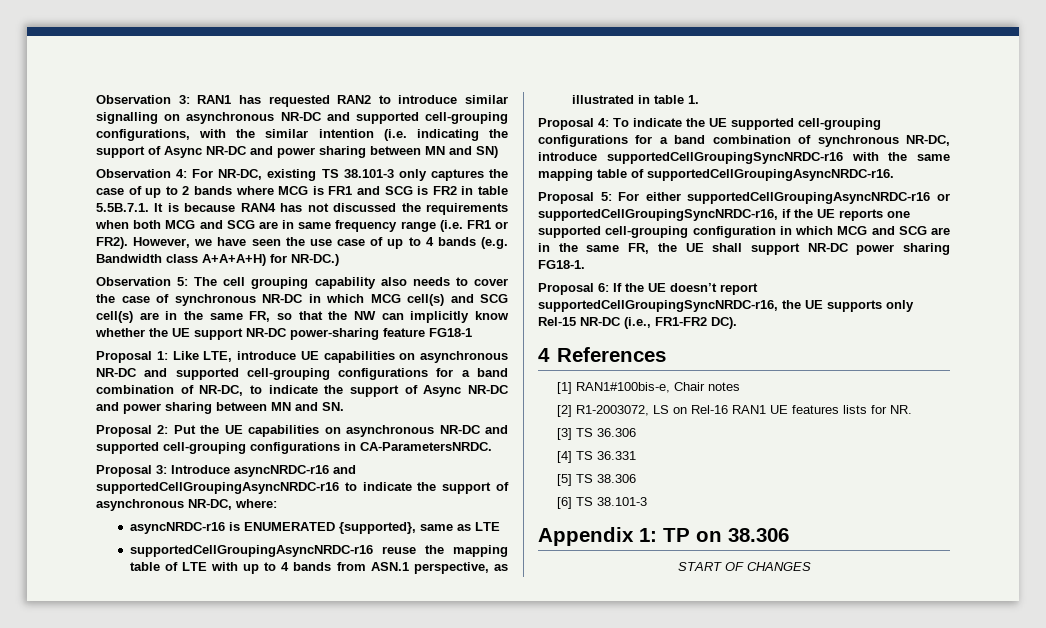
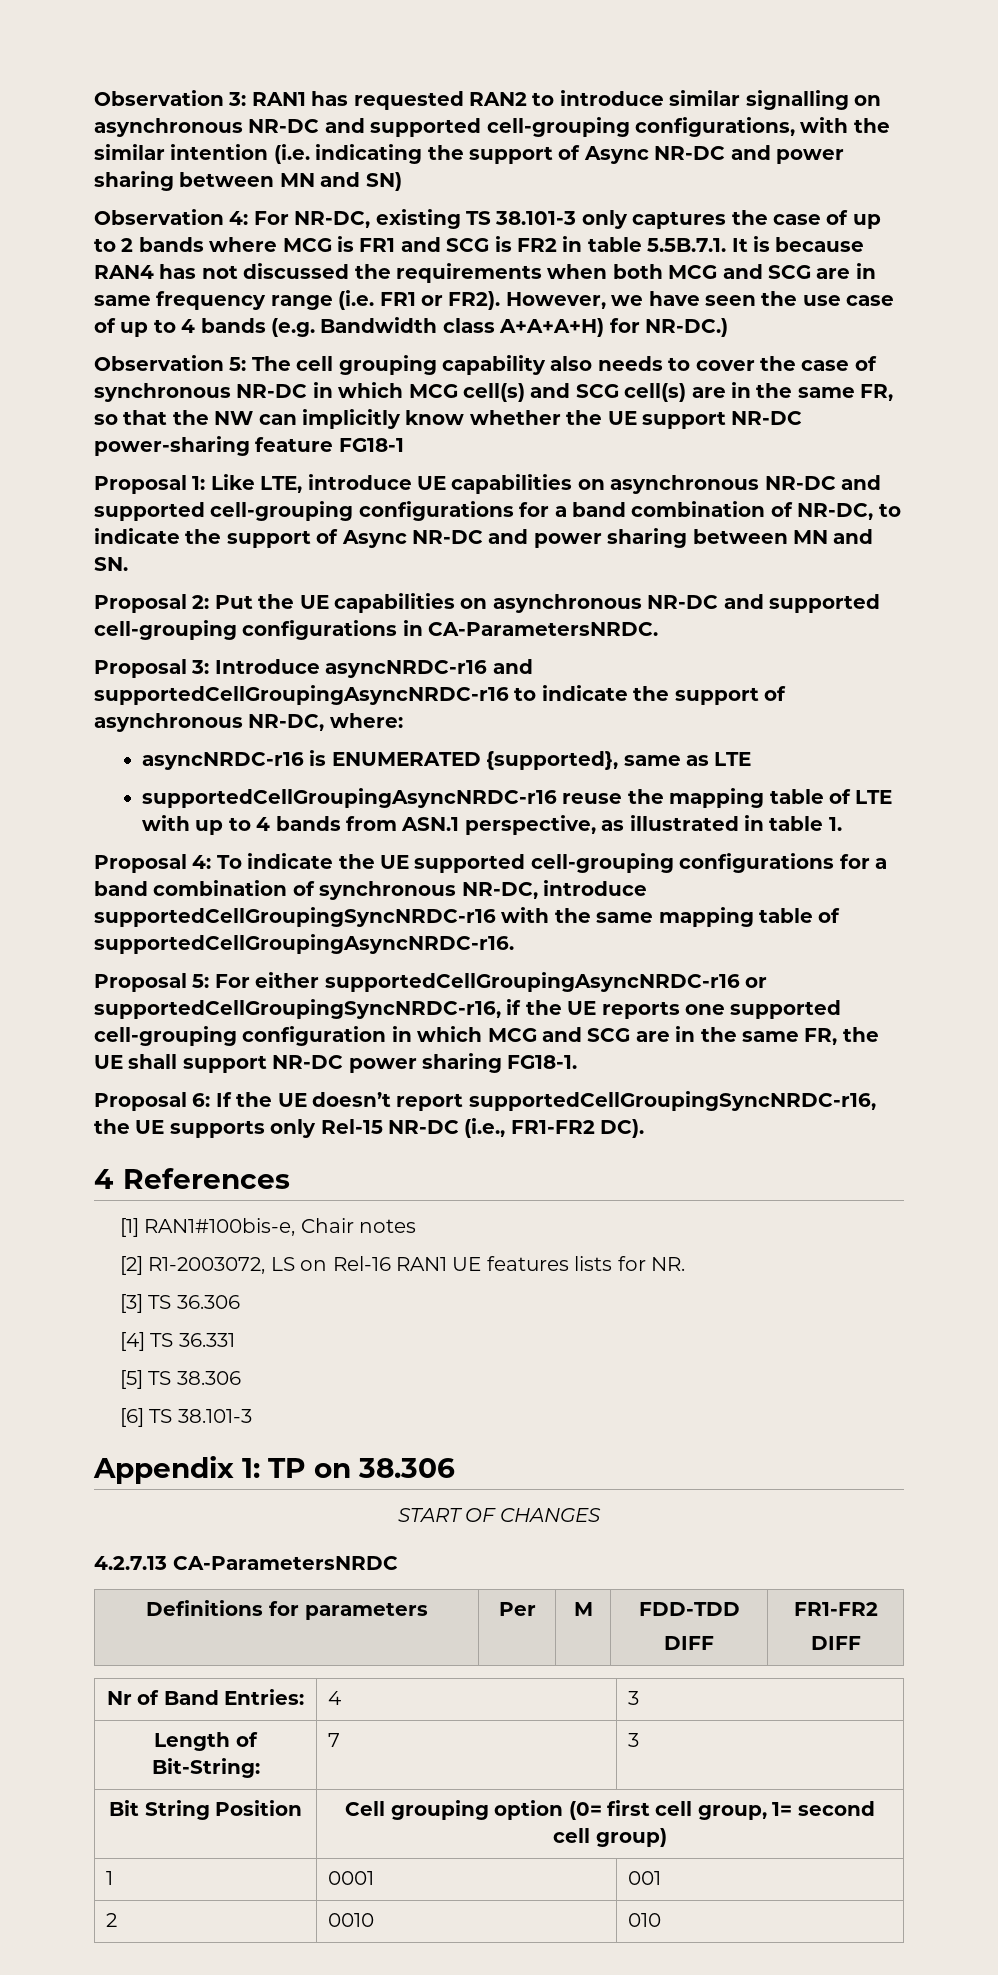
(811, 566) none -> [94,1556,398,1570] [145,1600,428,1620] [498,1602,536,1616] [573,1602,593,1616] [638,1602,740,1616] [664,1636,714,1650] [793,1602,878,1616] [810,1636,861,1650] [106,1689,305,1705] [328,1691,342,1705] [628,1691,640,1705] [154,1732,258,1751] [151,1758,260,1778] [328,1733,341,1747] [628,1733,640,1747] [109,1800,302,1820] [345,1800,875,1820] [553,1828,667,1847] [106,1871,114,1885] [328,1871,375,1885] [628,1871,662,1885] [106,1913,118,1927] [328,1913,375,1927] [628,1913,662,1927] // 4.2.7.13 CA-ParametersNRDC // Definitions for parameters | Per | M | FDD-TDD // DIFF | FR1-FR2 // DIFF // Nr of Band Entries: | 4 | 3 // Length of Bit-String: | 7 | 3 // Bit String Position | Cell grouping option (0= first cell group, 1= second cell group) // 1 | 0001 | 001 // 2 | 0010 | 010

